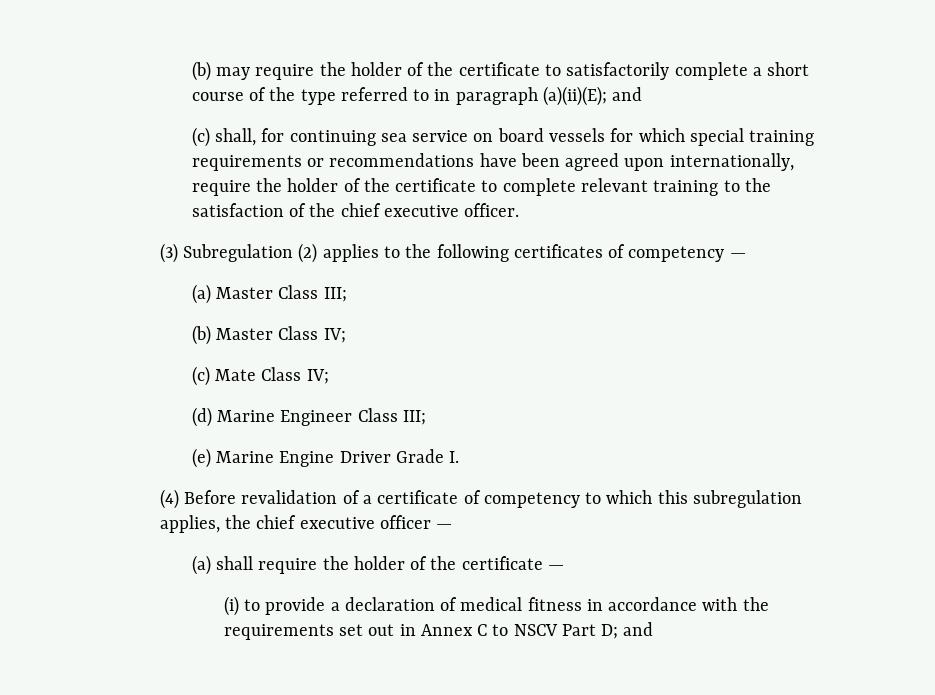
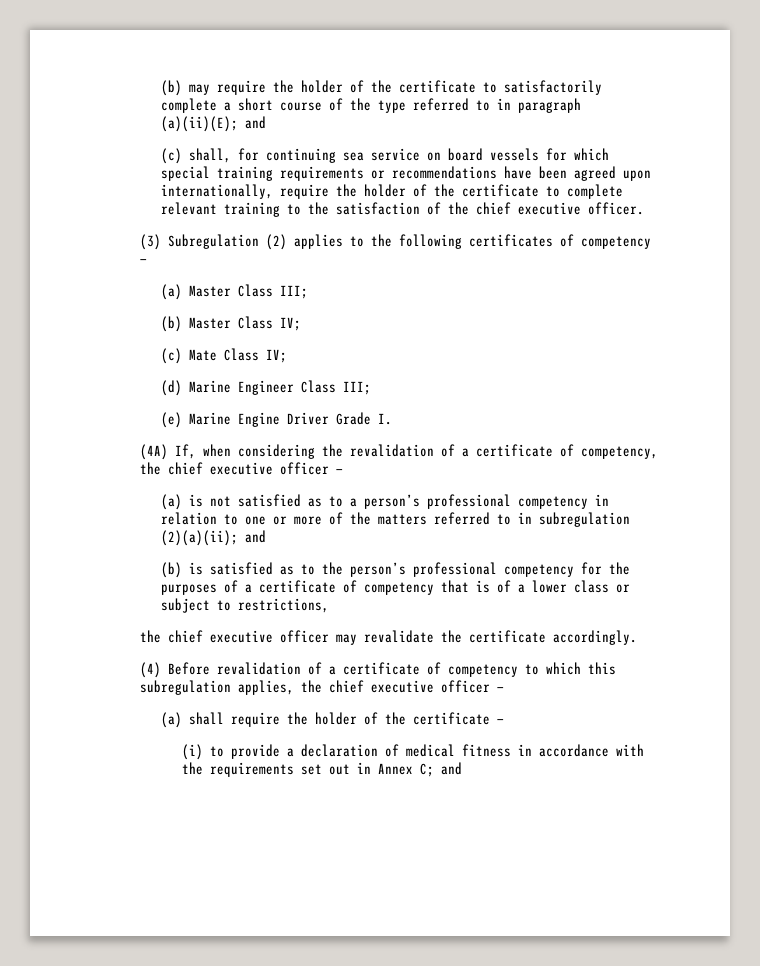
(460, 457) none -> [140,444,659,460] [140,462,344,475] [161,494,610,510] [161,512,631,527] [161,530,267,546] [161,562,631,578] [161,580,631,595] [161,598,330,613] [140,630,638,645] // (4A) If, when considering the revalidation of a certificate of competency, the chief executive officer — // (a) is not satisfied as to a person’s professional competency in relation to one or more of the matters referred to in subregulation (2)(a)(ii); and // (b) is satisfied as to the person’s professional competency for the purposes of a certificate of competency that is of a lower class or subject to restrictions, // the chief executive officer may revalidate the certificate accordingly.
[477,624,619,639] C to NSCV Part D; -> [419,763,434,777] C;

